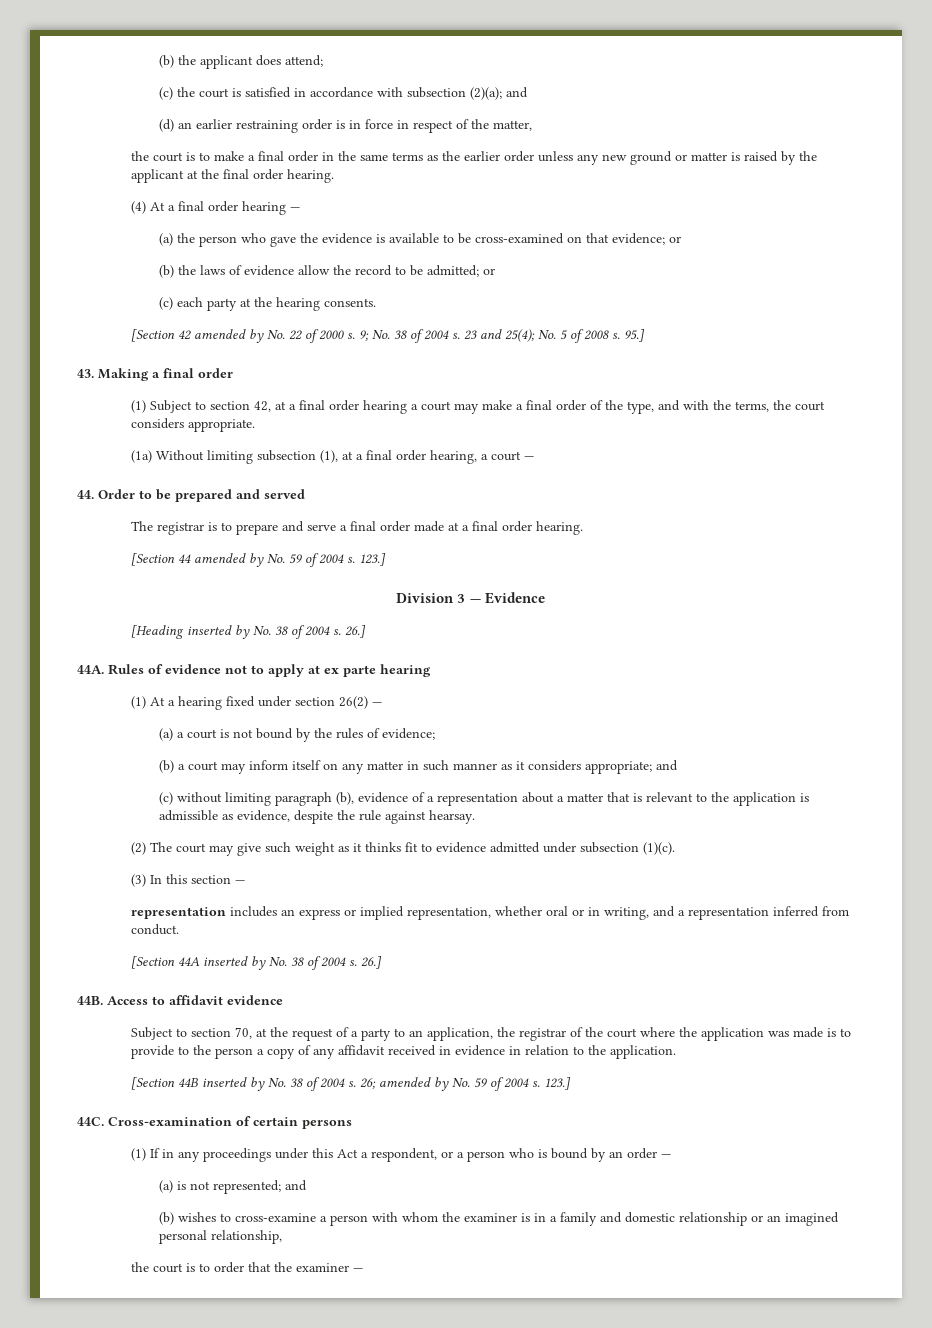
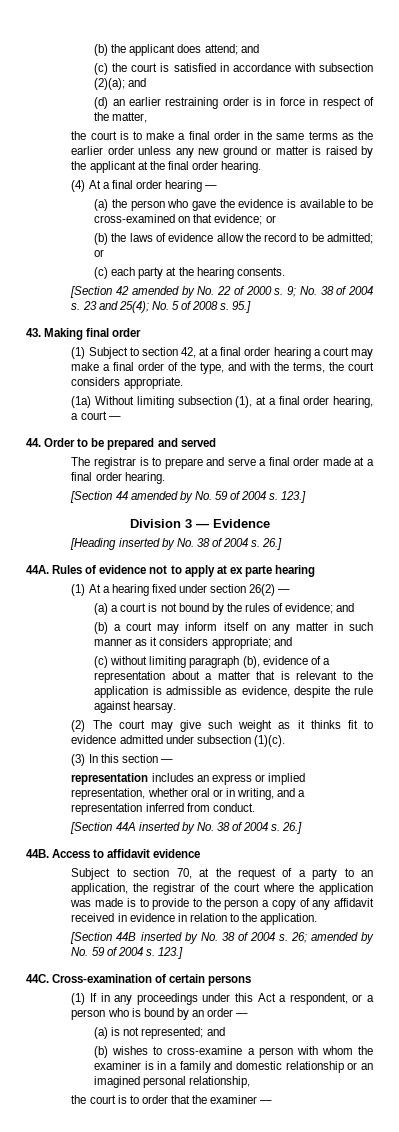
(323, 61) none -> [240,44,259,53] and
[152,372,160,378] a -> (84, 334) none
(435, 734) none -> [336,603,355,612] and

